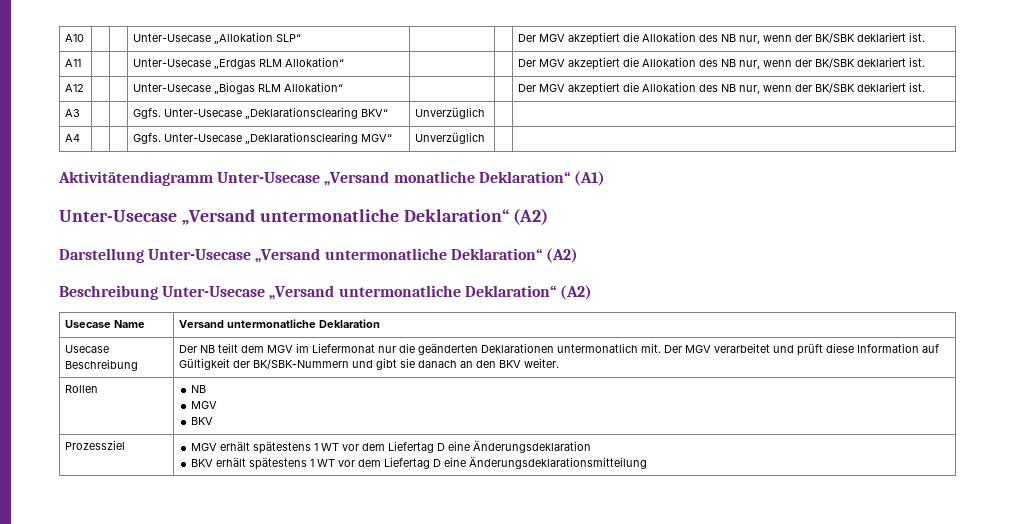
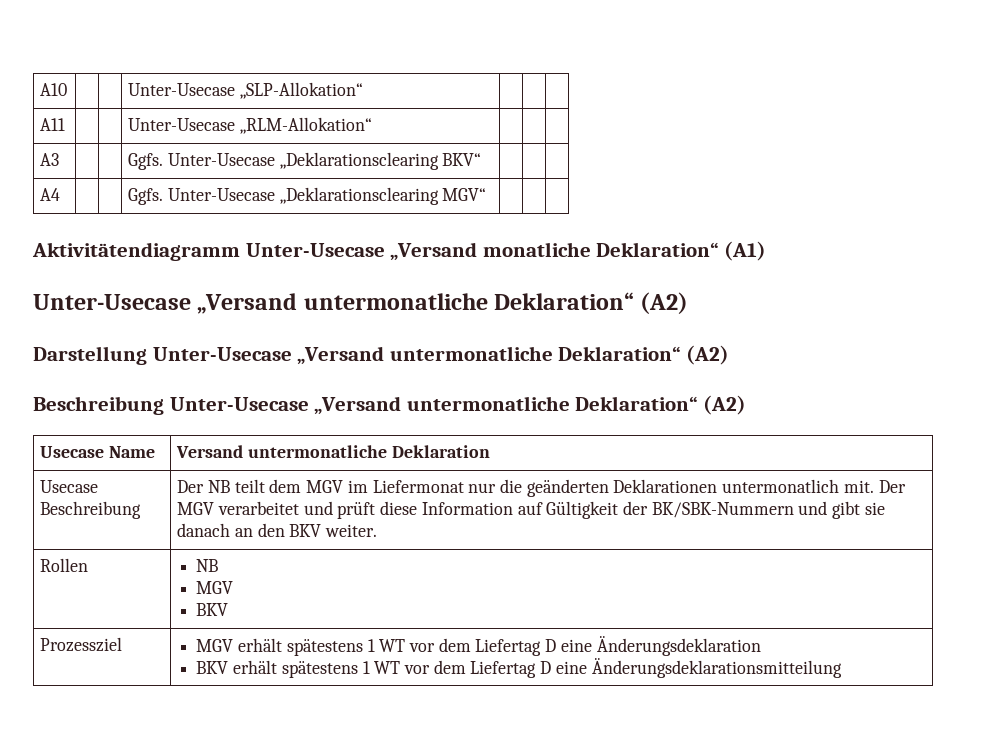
[213,32,301,44] [517,32,925,45] [64,59,81,67] [132,57,344,69] [517,57,925,70] [64,84,84,92] [132,82,343,94] [517,82,925,95] „Allokation SLP“ | | | Der MGV akzeptiert die Allokation des NB nur, wenn der BK/SBK deklariert ist. // A11 | | | Unter-Usecase „Erdgas RLM Allokation“ | | | Der MGV akzeptiert die Allokation des NB nur, wenn der BK/SBK deklariert ist. // A12 | | | Unter-Usecase „Biogas RLM Allokation“ | | | Der MGV akzeptiert die Allokation des NB nur, wenn der BK/SBK deklariert ist. -> [239,82,363,99] [40,118,66,131] [128,117,372,134] „SLP-Allokation“ | | | // A11 | | | Unter-Usecase „RLM-Allokation“ | | |
[414,107,485,119] Unverzüglich -> (482, 159) none
[414,132,485,144] Unverzüglich -> (487, 194) none

